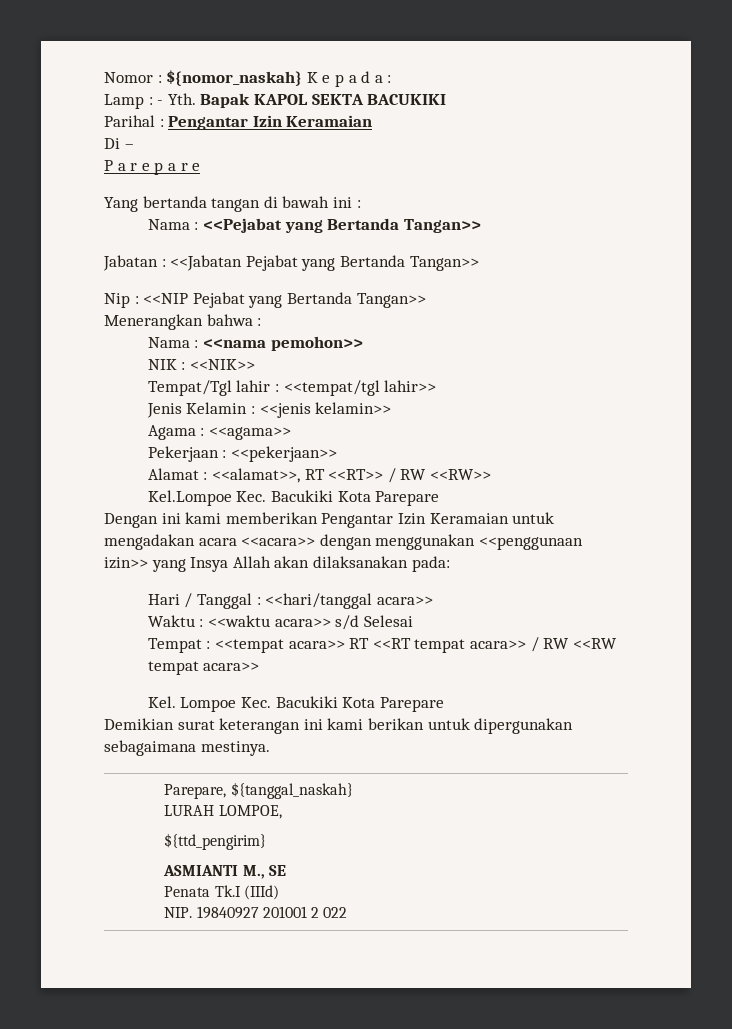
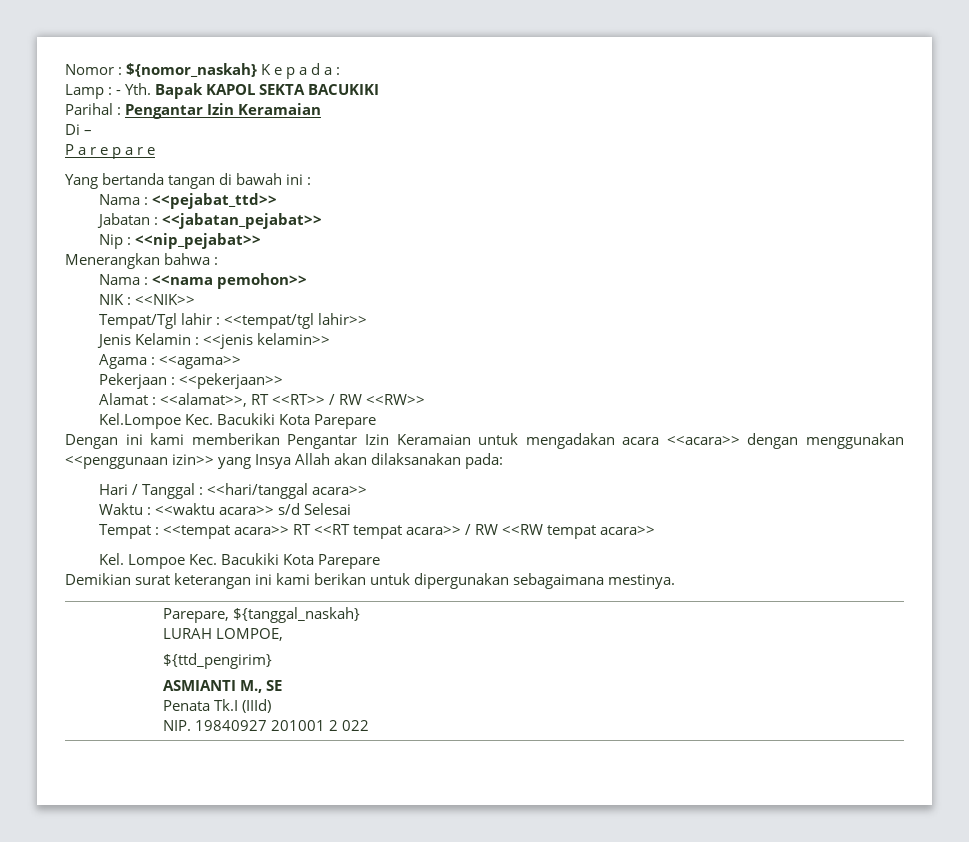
[203,218,481,233] [103,255,479,271] [104,292,426,308] <<Pejabat yang Bertanda Tangan>> // Jabatan : <<Jabatan Pejabat yang Bertanda Tangan>> // Nip : <<NIP Pejabat yang Bertanda Tangan>> -> [151,193,277,209] [96,213,322,229] [98,233,261,249] <<pejabat_ttd>> // Jabatan : <<jabatan_pejabat>> // Nip : <<nip_pejabat>>

